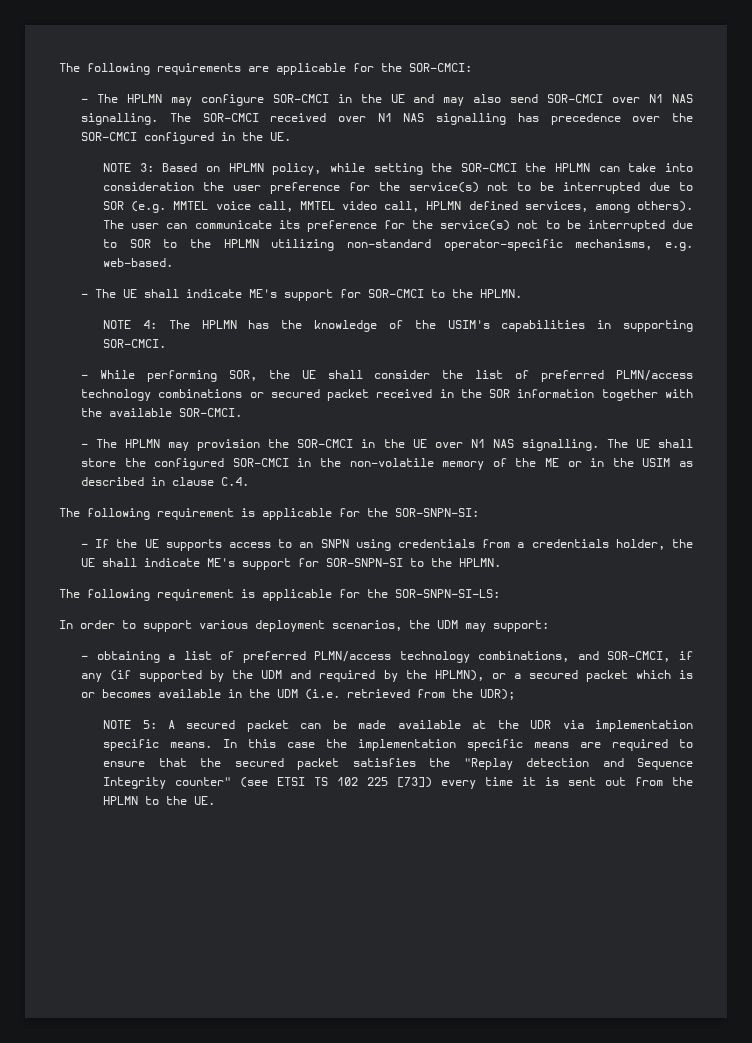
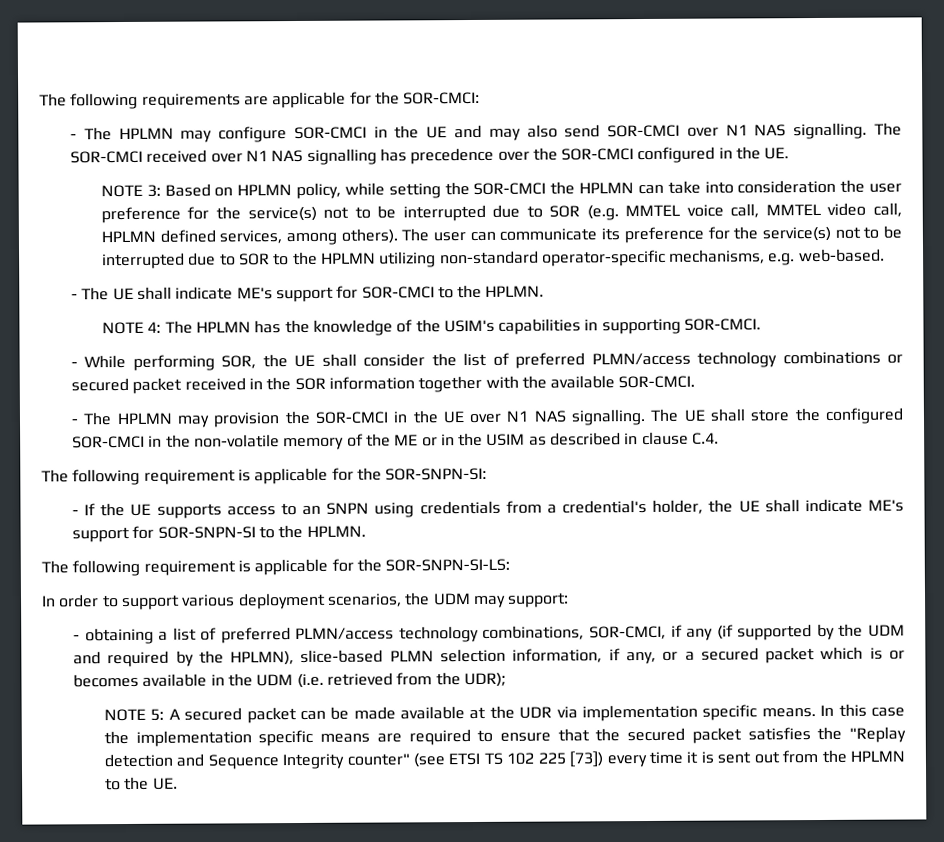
[531,539,609,548] credentials -> [562,499,648,514] credential's
[577,651,599,660] and -> (585, 632) none
(484, 675) none -> [300,648,656,665] slice-based PLMN selection information, if any,

